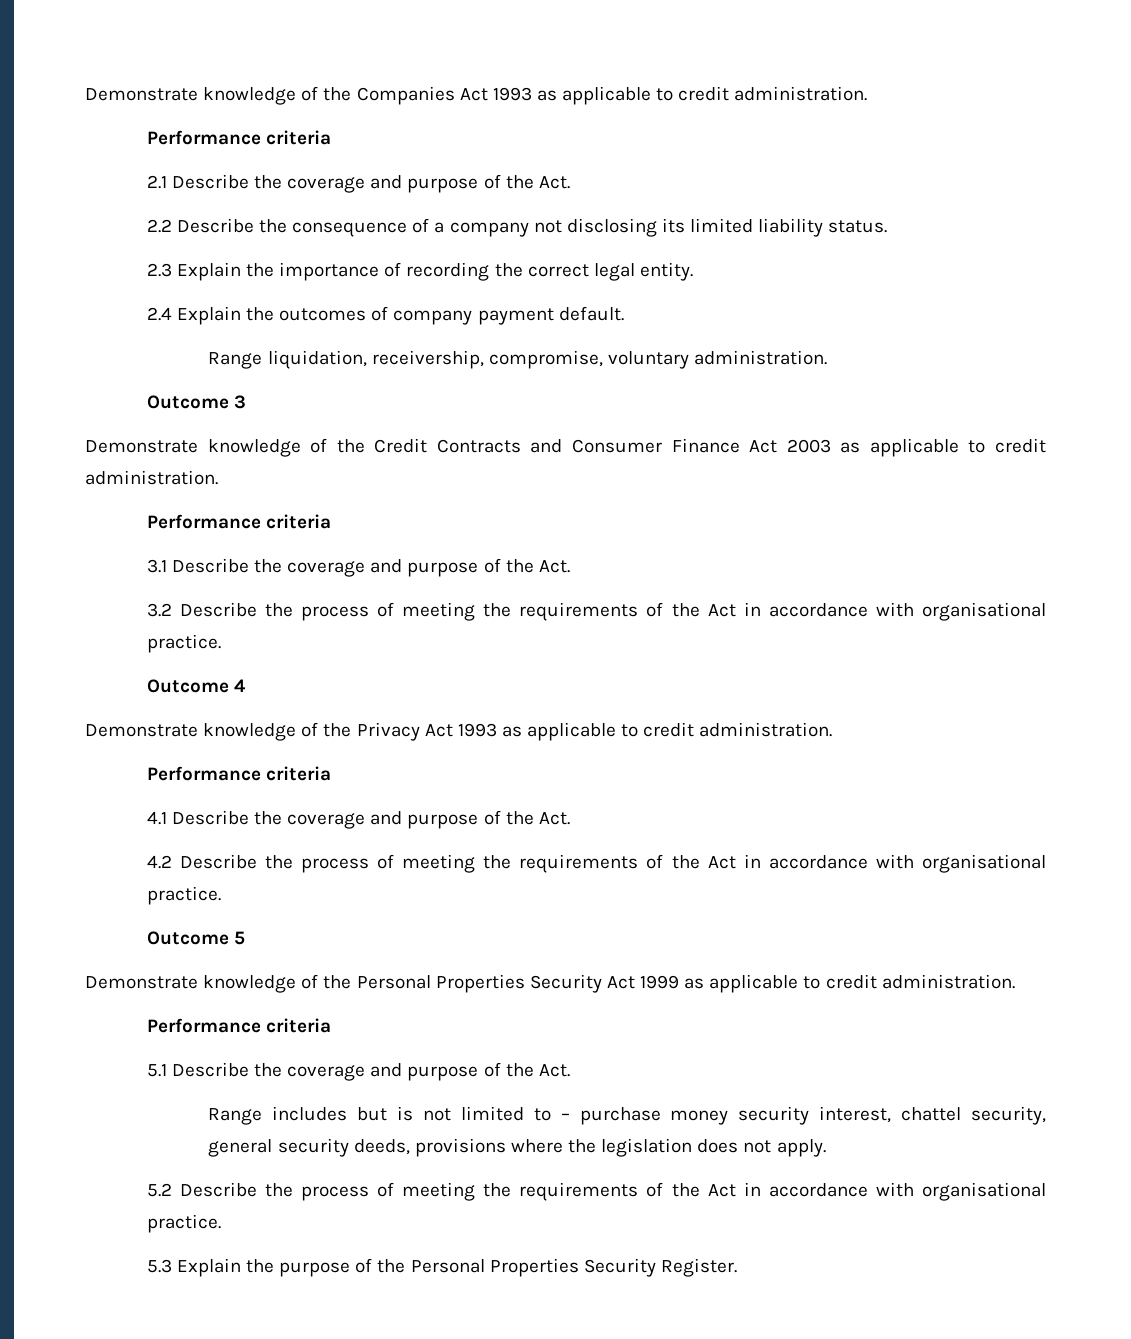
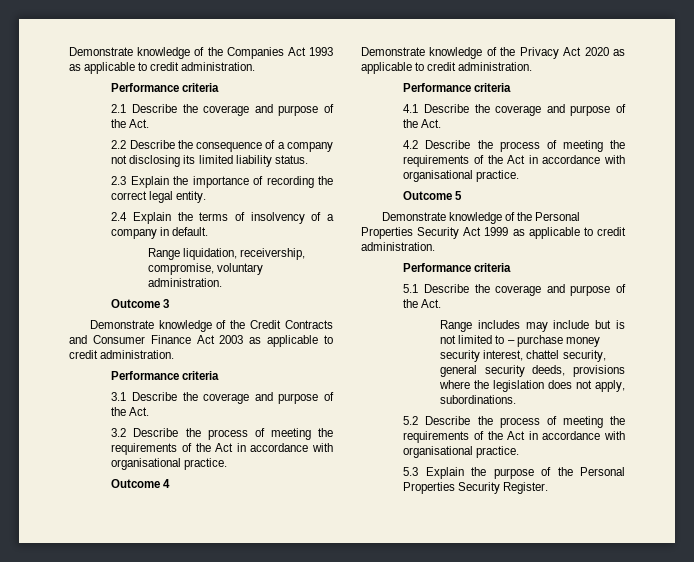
[279,306,554,325] outcomes of company payment -> [199,212,334,224] [111,227,170,239] terms of insolvency of a company in
[457,723,497,737] 1993 -> [584,47,609,56] 2020
(348, 1113) none -> [525,320,590,332] may include
[776,1139,826,1157] apply. -> [595,380,625,392] [440,395,517,404] apply, subordinations.

